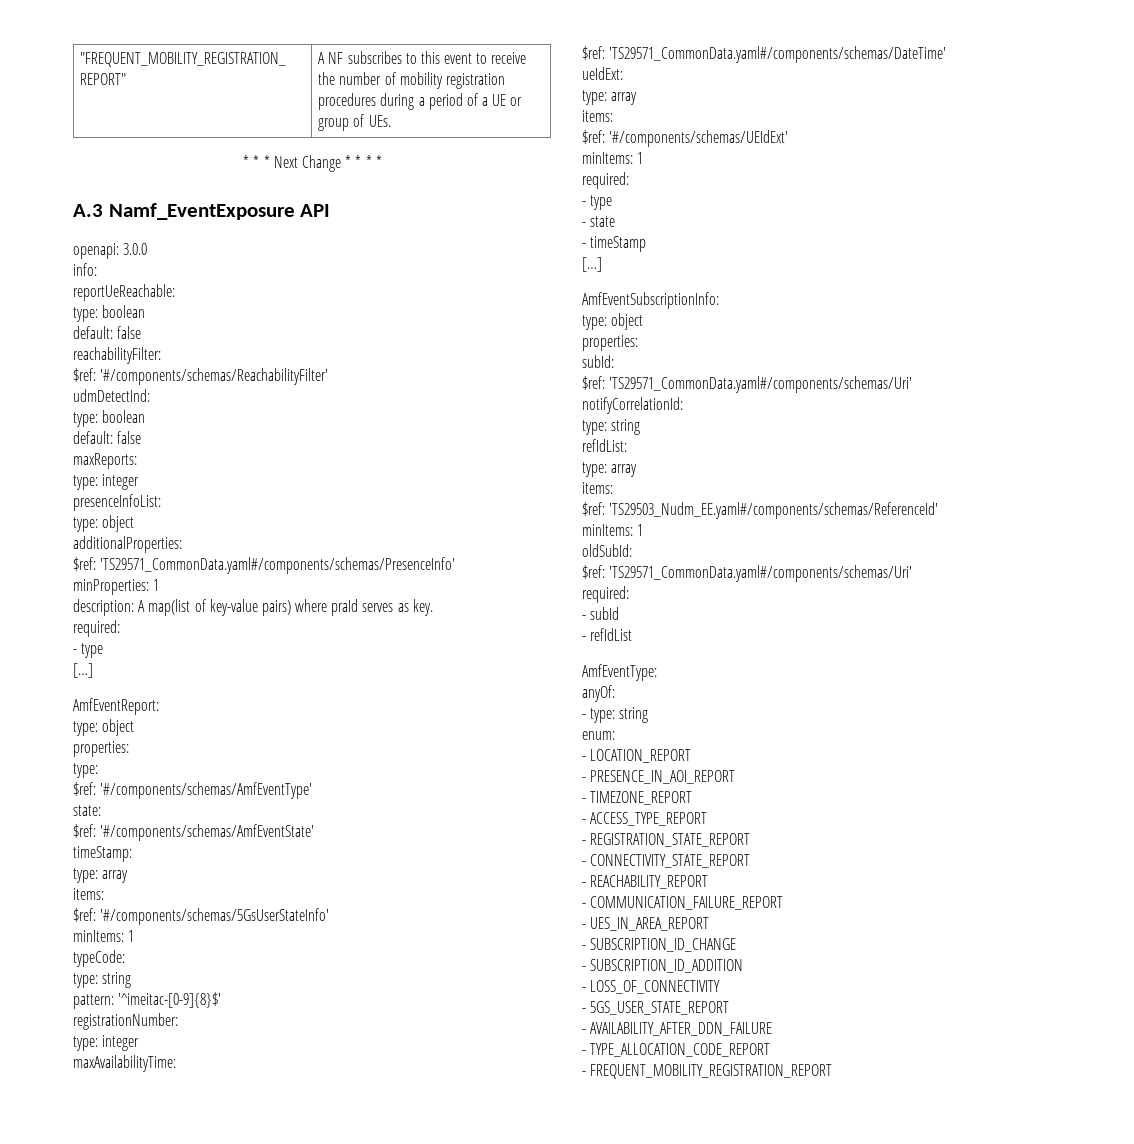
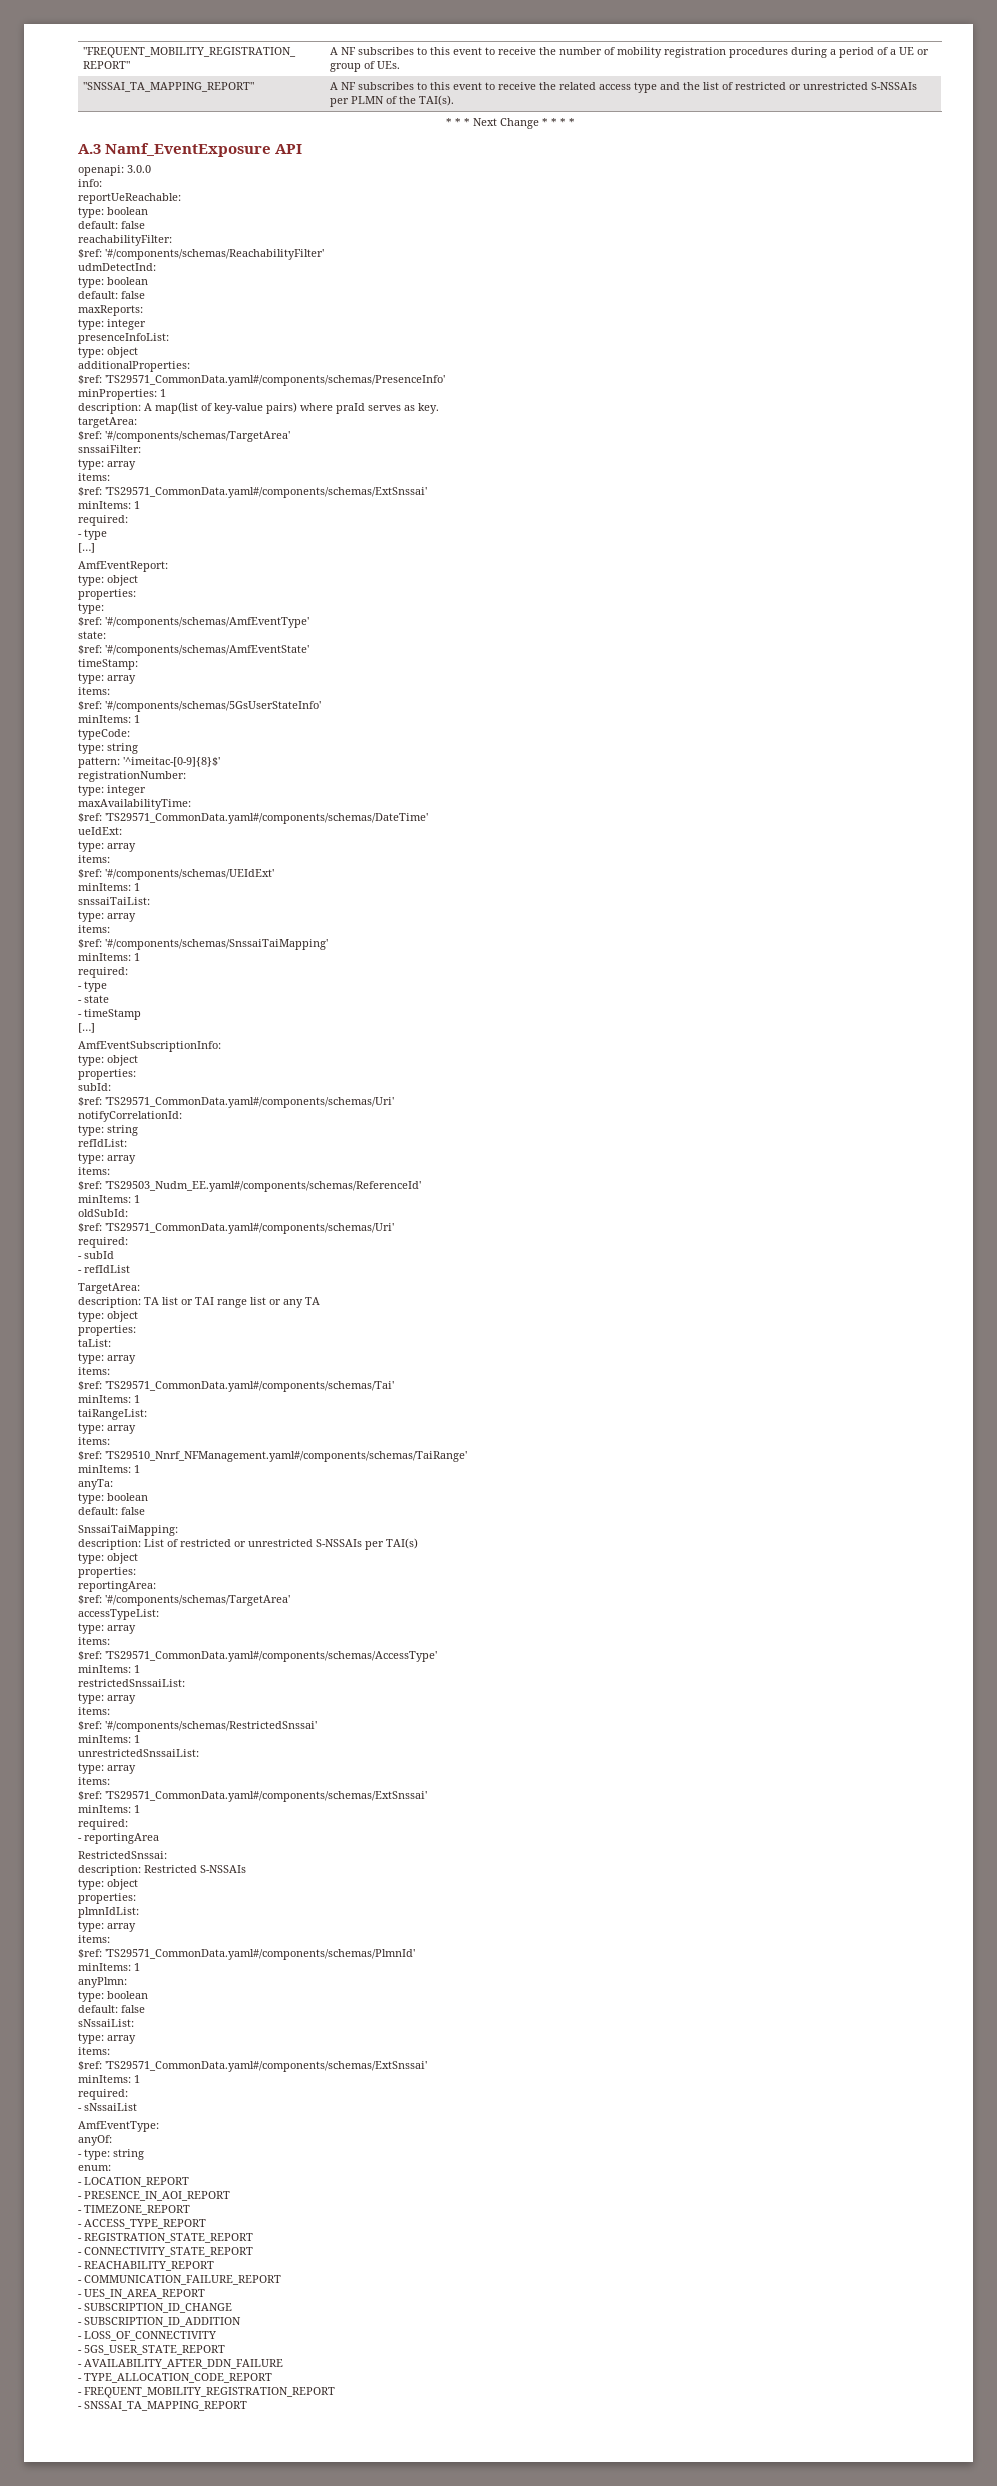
(391, 121) none -> [82,82,254,92] [329,82,917,93] [329,95,454,107] // "SNSSAI_TA_MAPPING_REPORT" | A NF subscribes to this event to receive the related access type and the list of restricted or unrestricted S-NSSAIs per PLMN of the TAI(s).
(433, 607) none -> [78,417,137,428] [78,431,290,442] [78,445,141,453] [78,459,136,470] [78,473,110,481] [78,487,427,498] [78,501,140,509] // targetArea: // $ref: '#/components/schemas/TargetArea' // snssaiFilter: // type: array // items: // $ref: 'TS29571_CommonData.yaml#/components/schemas/ExtSnssai' // minItems: 1
(644, 158) none -> [78,897,150,905] [78,911,136,922] [78,925,110,933] [78,939,328,950] [78,953,140,961] // snssaiTaiList: // type: array // items: // $ref: '#/components/schemas/SnssaiTaiMapping' // minItems: 1
(633, 634) none -> [78,1283,140,1294] [78,1297,320,1308] [78,1311,138,1322] [78,1325,136,1336] [78,1339,111,1347] [78,1353,136,1364] [78,1367,110,1375] [78,1381,394,1392] [78,1395,140,1403] [78,1409,147,1420] [78,1423,136,1434] [78,1437,110,1445] [78,1451,467,1462] [78,1465,140,1473] [78,1479,113,1490] [78,1493,148,1504] [78,1507,145,1515] [78,1525,178,1536] [78,1538,418,1550] [78,1553,138,1564] [78,1567,136,1578] [78,1581,156,1592] [78,1595,290,1606] [78,1609,159,1620] [78,1623,136,1634] [78,1637,110,1645] [78,1651,437,1662] [78,1665,140,1673] [78,1679,185,1687] [78,1693,136,1704] [78,1707,110,1715] [78,1721,317,1732] [78,1735,140,1743] [78,1749,199,1757] [78,1763,136,1774] [78,1777,110,1785] [78,1791,427,1802] [78,1805,140,1813] [78,1819,128,1830] [78,1833,159,1844] [78,1851,167,1859] [78,1865,246,1876] [78,1879,138,1890] [78,1893,136,1904] [78,1907,139,1918] [78,1921,136,1932] [78,1935,110,1943] [78,1949,415,1960] [78,1963,140,1971] [78,1977,127,1988] [78,1991,148,2002] [78,2005,145,2013] [78,2019,134,2027] [78,2033,136,2044] [78,2047,110,2055] [78,2061,427,2072] [78,2075,140,2083] [78,2089,128,2100] [78,2103,137,2111] // TargetArea: // description: TA list or TAI range list or any TA // type: object // properties: // taList: // type: array // items: // $ref: 'TS29571_CommonData.yaml#/components/schemas/Tai' // minItems: 1 // taiRangeList: // type: array // items: // $ref: 'TS29510_Nnrf_NFManagement.yaml#/components/schemas/TaiRange' // minItems: 1 // anyTa: // type: boolean // default: false // SnssaiTaiMapping: // description: List of restricted or unrestricted S-NSSAIs per TAI(s) // type: object // properties: // reportingArea: // $ref: '#/components/schemas/TargetArea' // accessTypeList: // type: array // items: // $ref: 'TS29571_CommonData.yaml#/components/schemas/AccessType' // minItems: 1 // restrictedSnssaiList: // type: array // items: // $ref: '#/components/schemas/RestrictedSnssai' // minItems: 1 // unrestrictedSnssaiList: // type: array // items: // $ref: 'TS29571_CommonData.yaml#/components/schemas/ExtSnssai' // minItems: 1 // required: // - reportingArea // RestrictedSnssai: // description: Restricted S-NSSAIs // type: object // properties: // plmnIdList: // type: array // items: // $ref: 'TS29571_CommonData.yaml#/components/schemas/PlmnId' // minItems: 1 // anyPlmn: // type: boolean // default: false // sNssaiList: // type: array // items: // $ref: 'TS29571_CommonData.yaml#/components/schemas/ExtSnssai' // minItems: 1 // required: // - sNssaiList
(833, 1071) none -> [78,2401,247,2411] // - SNSSAI_TA_MAPPING_REPORT

